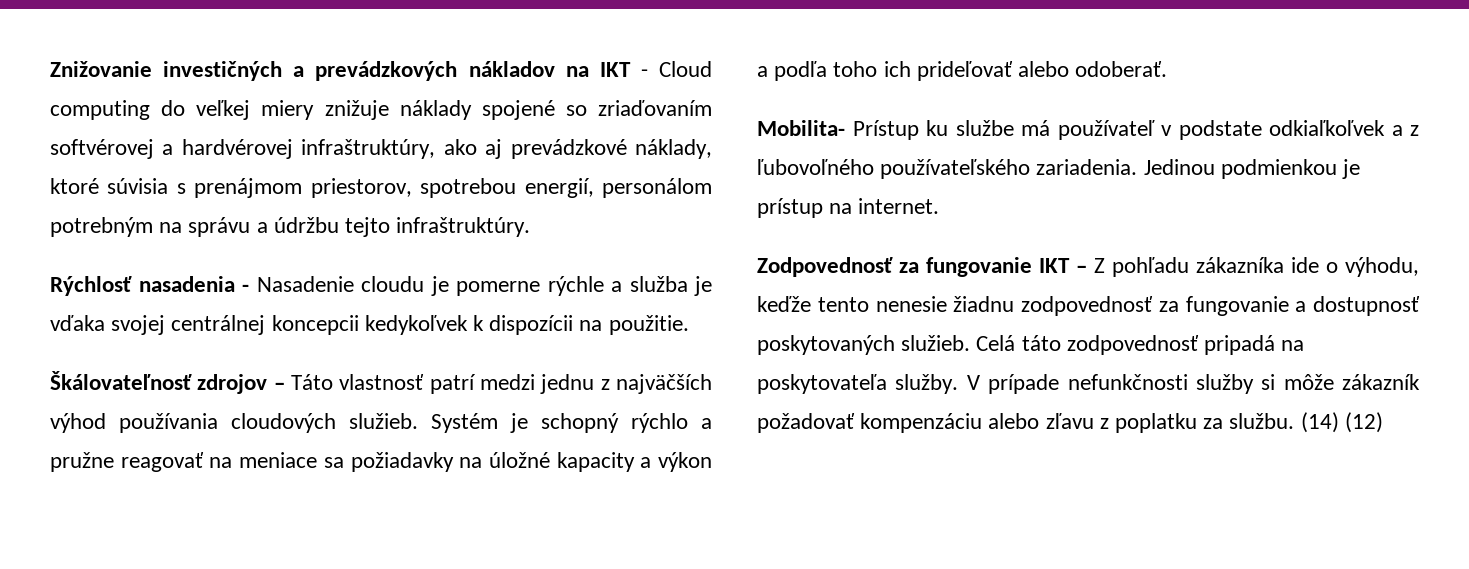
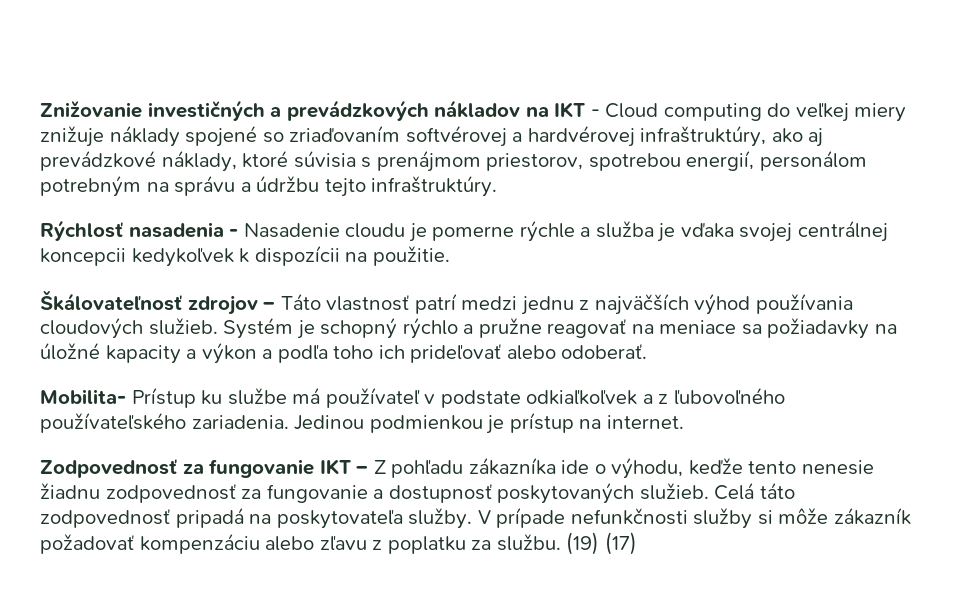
[1300,412,1383,433] (14) (12) -> [566,532,637,555] (19) (17)

